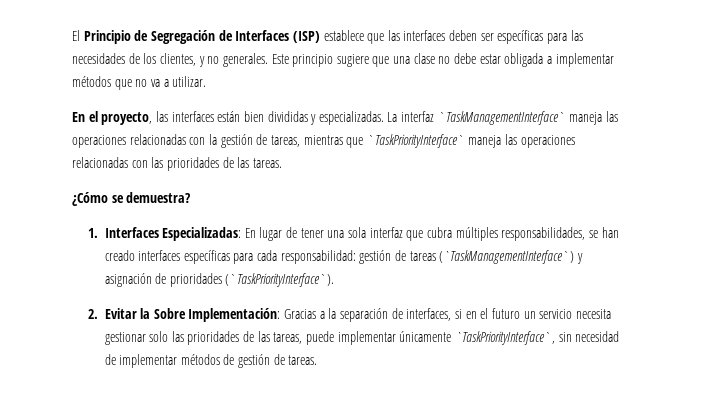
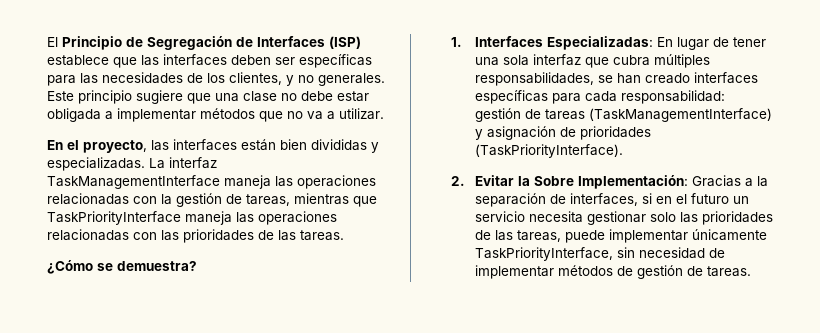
[437,111,566,125] `TaskManagementInterface` -> [47,175,220,189] TaskManagementInterface
[366,134,465,148] `TaskPriorityInterface` -> [47,211,181,225] TaskPriorityInterface
[439,250,575,264] (`TaskManagementInterface`) -> [588,108,772,122] (TaskManagementInterface)
[225,273,335,287] (`TaskPriorityInterface`). -> [474,144,623,158] (TaskPriorityInterface).
[454,331,555,345] `TaskPriorityInterface`, -> [474,247,613,261] TaskPriorityInterface,

